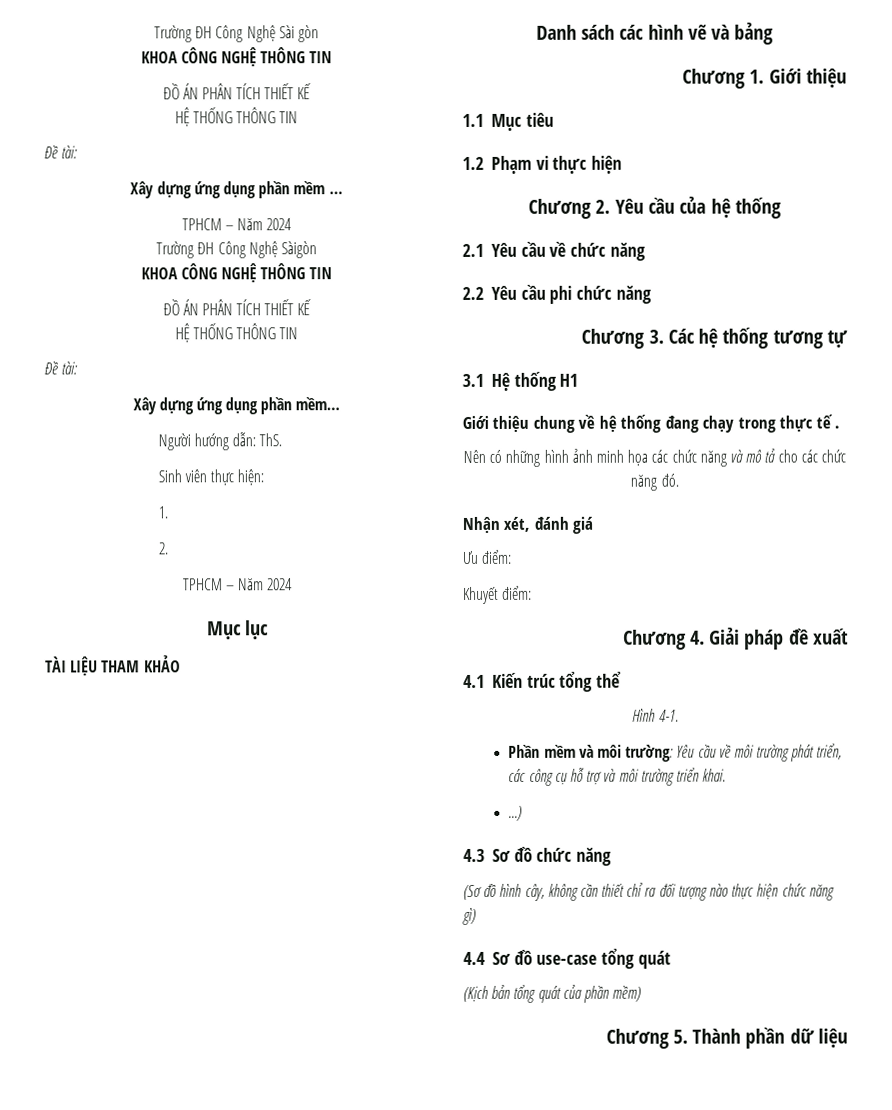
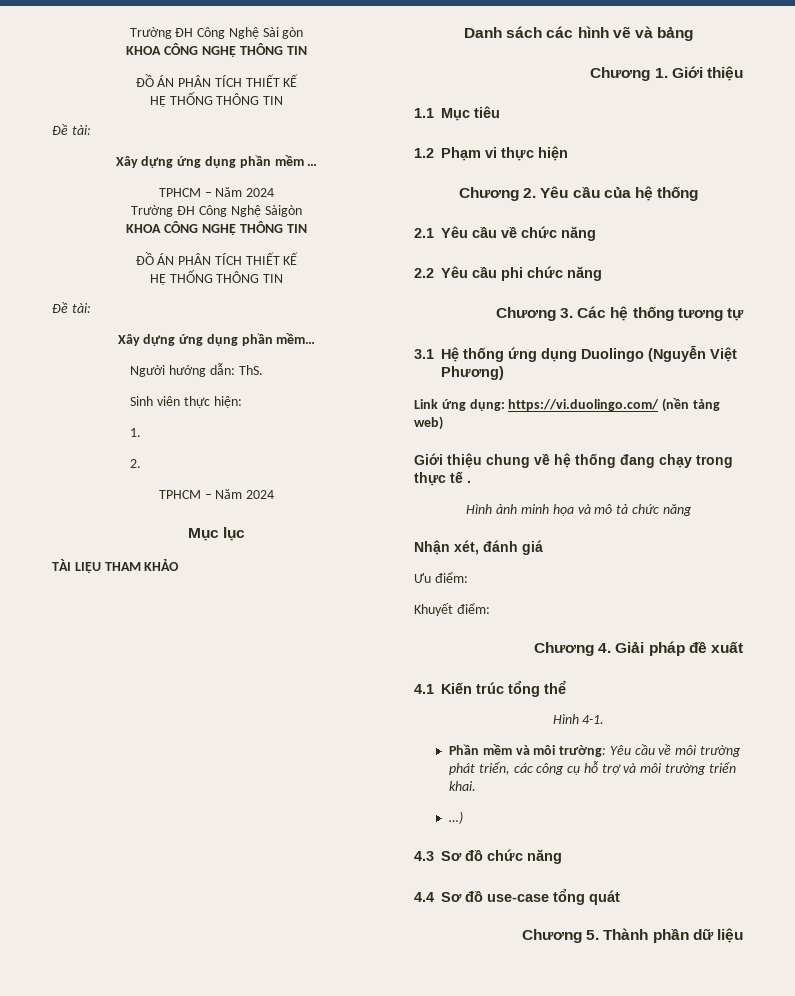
[559,373,579,387] H1 -> [508,345,737,362] [441,366,504,380] [414,398,720,412] [414,416,443,430] ứng dụng Duolingo (Nguyễn Việt Phương) // Link ứng dụng: https://vi.duolingo.com/ (nền tảng web)
[463,448,727,467] Nên có những hình ảnh minh họa các chức năng -> [466,504,574,516] Hình ảnh minh họa
[777,449,846,463] [630,473,679,491] cho các chức năng đó. -> [631,504,692,516] chức năng
[463,882,835,901] [462,907,476,925] // (Sơ đồ hình cây, không cần thiết chỉ ra đối tượng nào thực hiện chức năng gì) -> (562, 856) none
[463,984,642,1003] // (Kịch bản tổng quát của phần mềm) -> (620, 897) none

